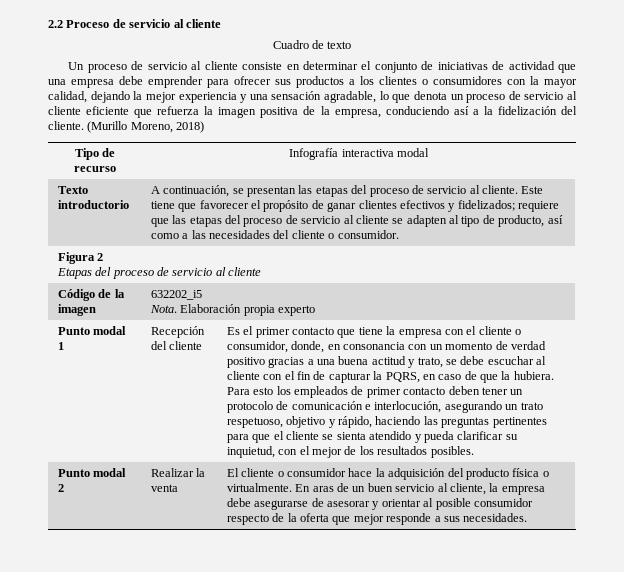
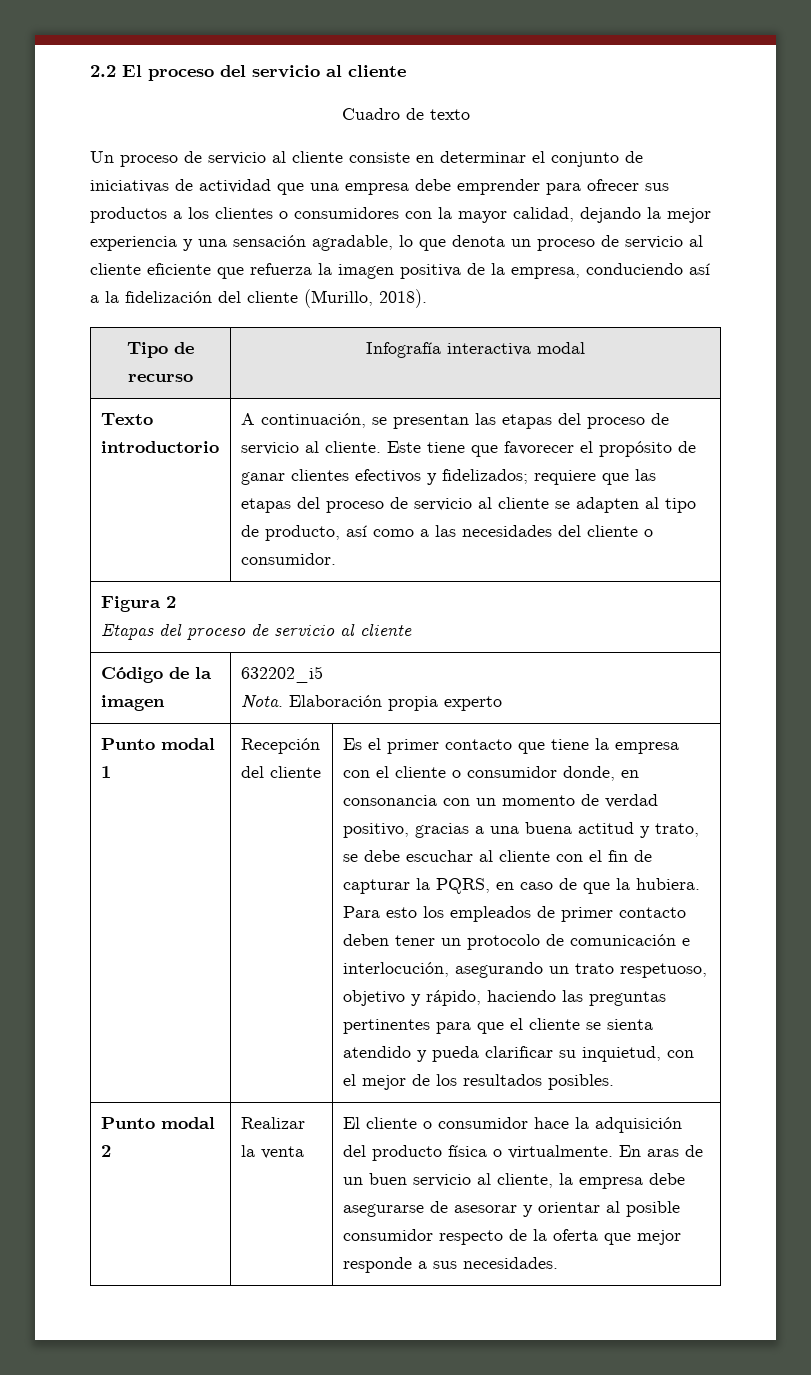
[66,19,126,28] Proceso de -> [122,65,246,81] El proceso del
[48,121,205,133] cliente. (Murillo Moreno, 2018) -> [247,289,427,308] cliente (Murillo, 2018).
[226,341,288,353] consumidor, -> [466,766,557,778] consumidor
[226,357,265,368] positivo -> [342,823,409,838] positivo,

